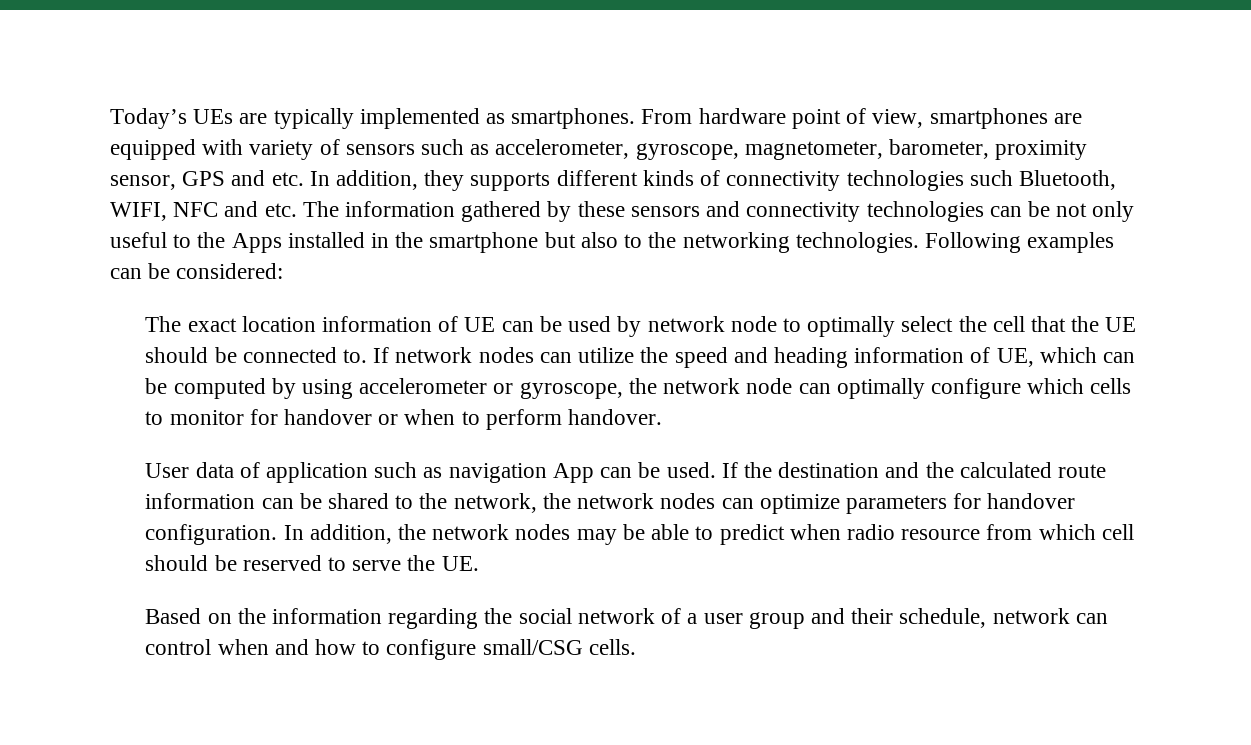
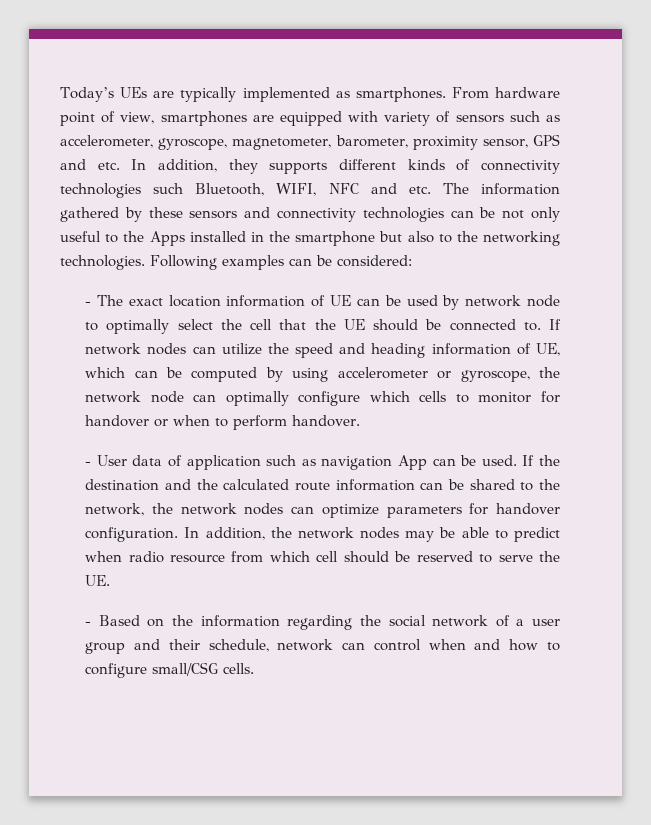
(284, 271) none -> [85,301,92,306] -
(663, 417) none -> [85,461,92,466] -
(479, 563) none -> [85,621,92,626] -

